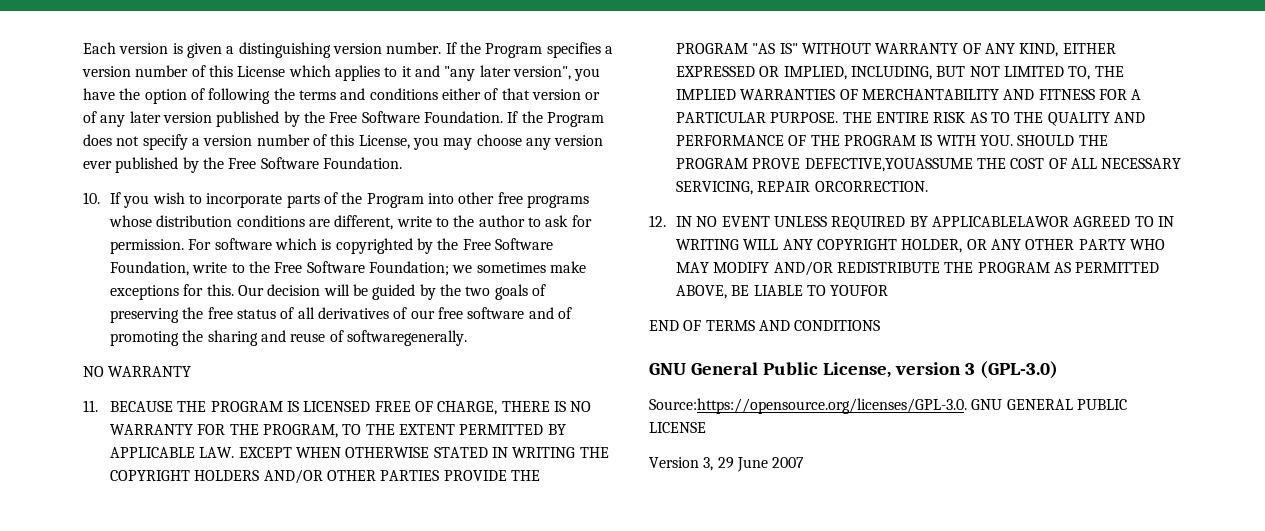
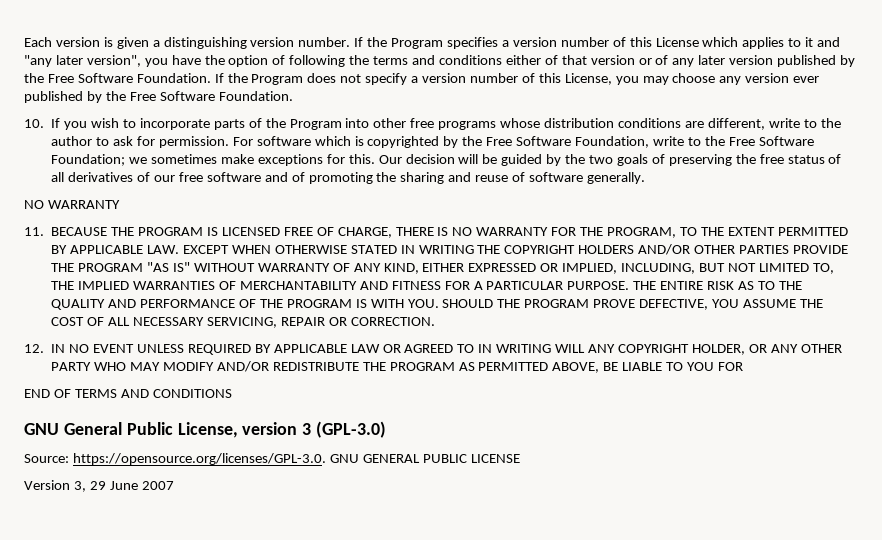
[346,330,467,346] softwaregenerally. -> [529,172,645,184] software generally.
[804,158,973,172] DEFECTIVE,YOUASSUME -> [639,299,796,310] DEFECTIVE, YOU ASSUME
[814,181,928,192] ORCORRECTION. -> [328,317,435,326] OR CORRECTION.
[931,216,1069,227] APPLICABLELAWOR -> [273,344,401,353] APPLICABLE LAW OR
[830,285,889,296] YOUFOR -> [687,362,743,371] YOU FOR
[649,398,967,414] Source:https://opensource.org/licenses/GPL-3.0. -> [24,453,326,465] Source: https://opensource.org/licenses/GPL-3.0.

